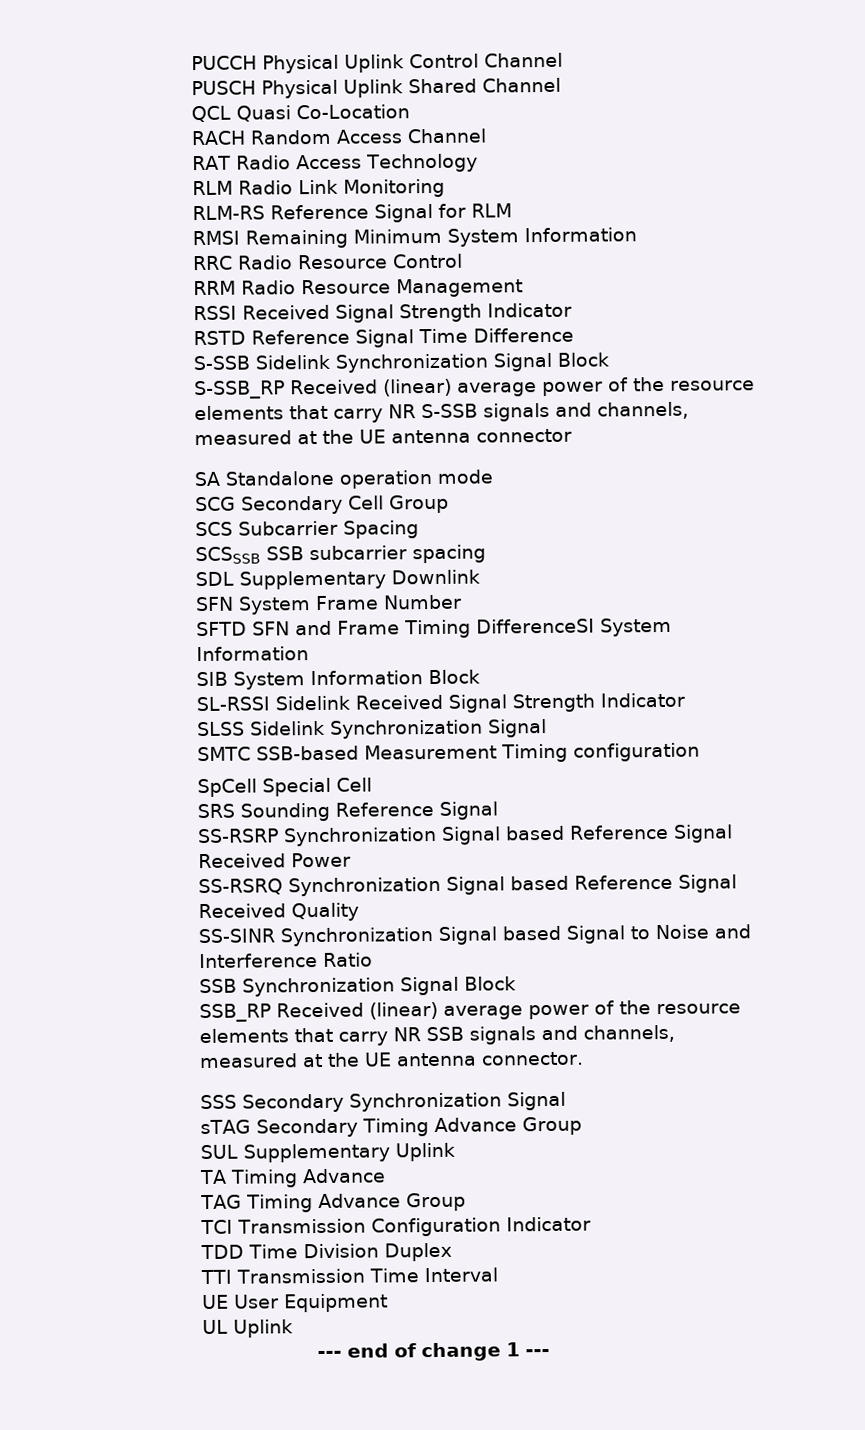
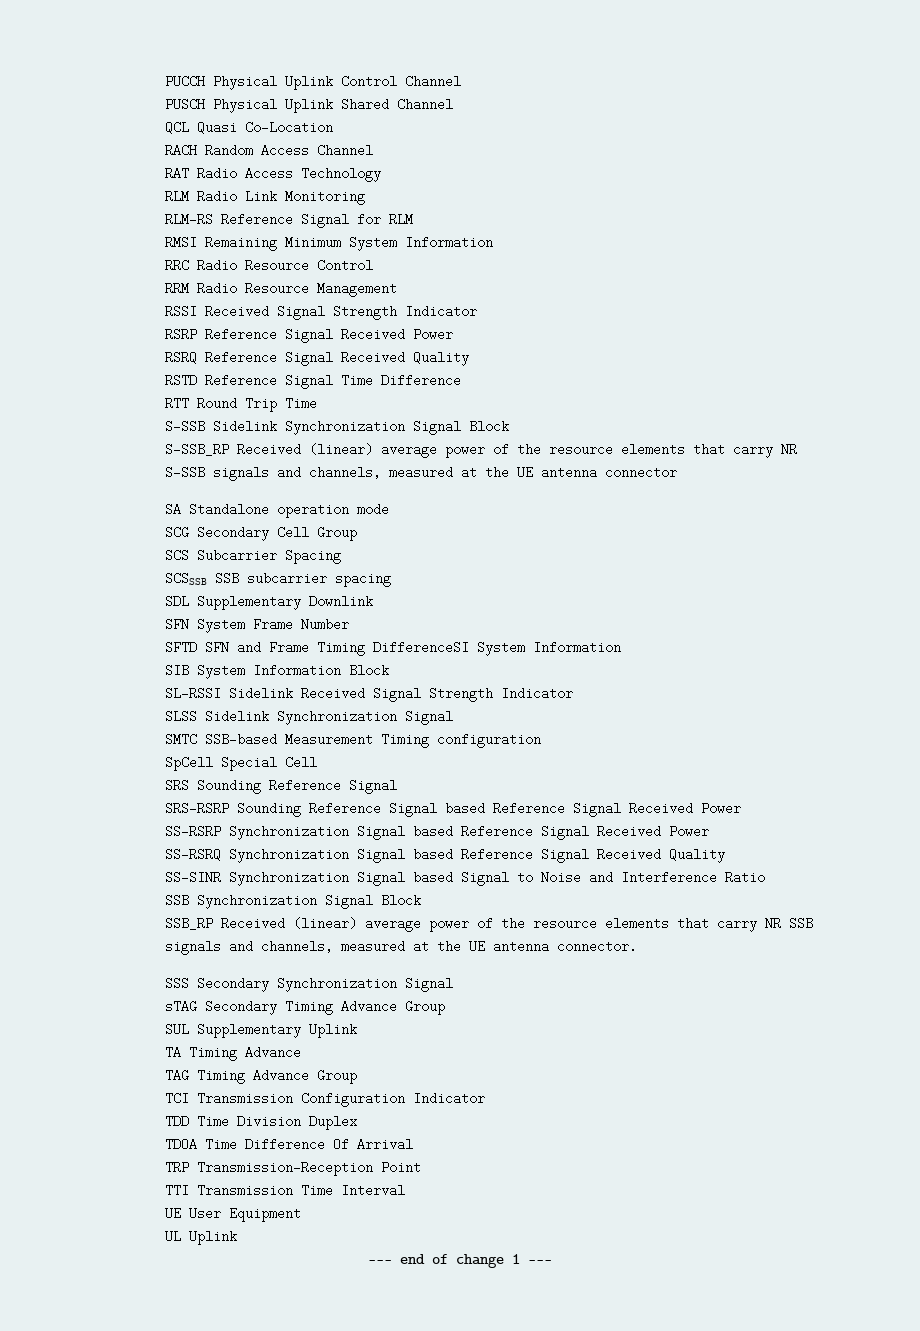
(573, 310) none -> [164,328,453,343] [164,351,469,366] // RSRP Reference Signal Received Power // RSRQ Reference Signal Received Quality
(575, 335) none -> [164,397,317,412] // RTT Round Trip Time
(499, 810) none -> [164,802,741,817] // SRS-RSRP Sounding Reference Signal based Reference Signal Received Power
(453, 1252) none -> [164,1138,413,1151] [164,1161,421,1176] // TDOA Time Difference Of Arrival // TRP Transmission-Reception Point

